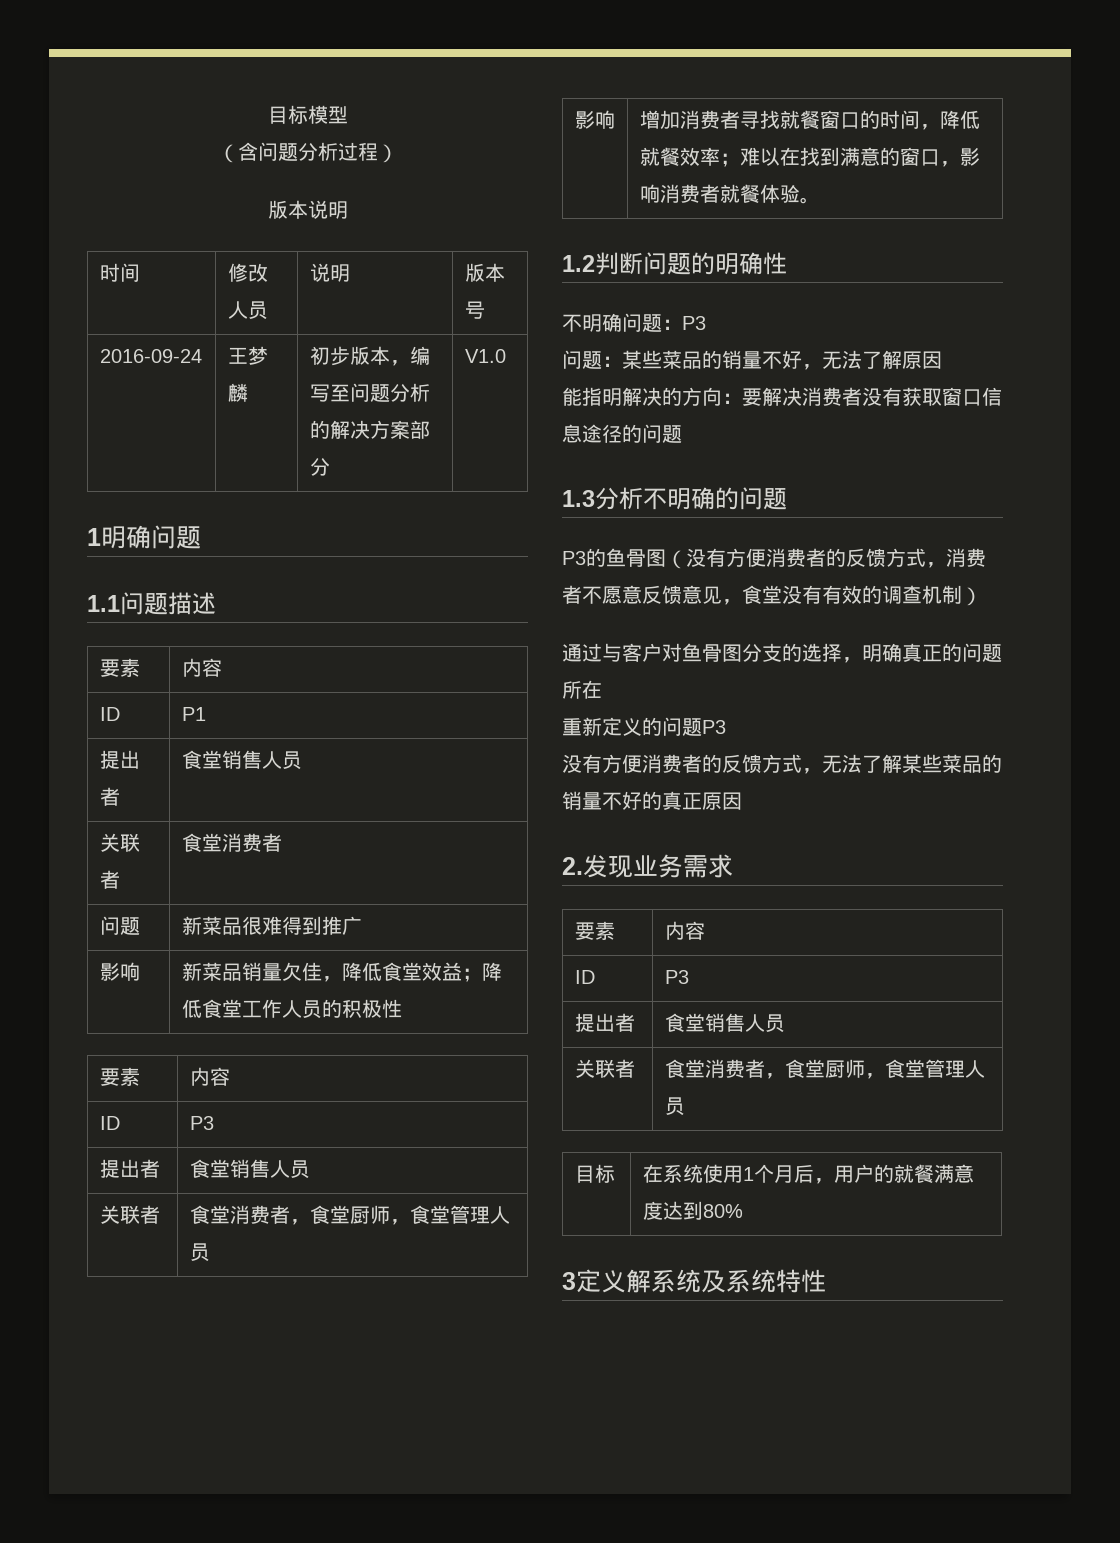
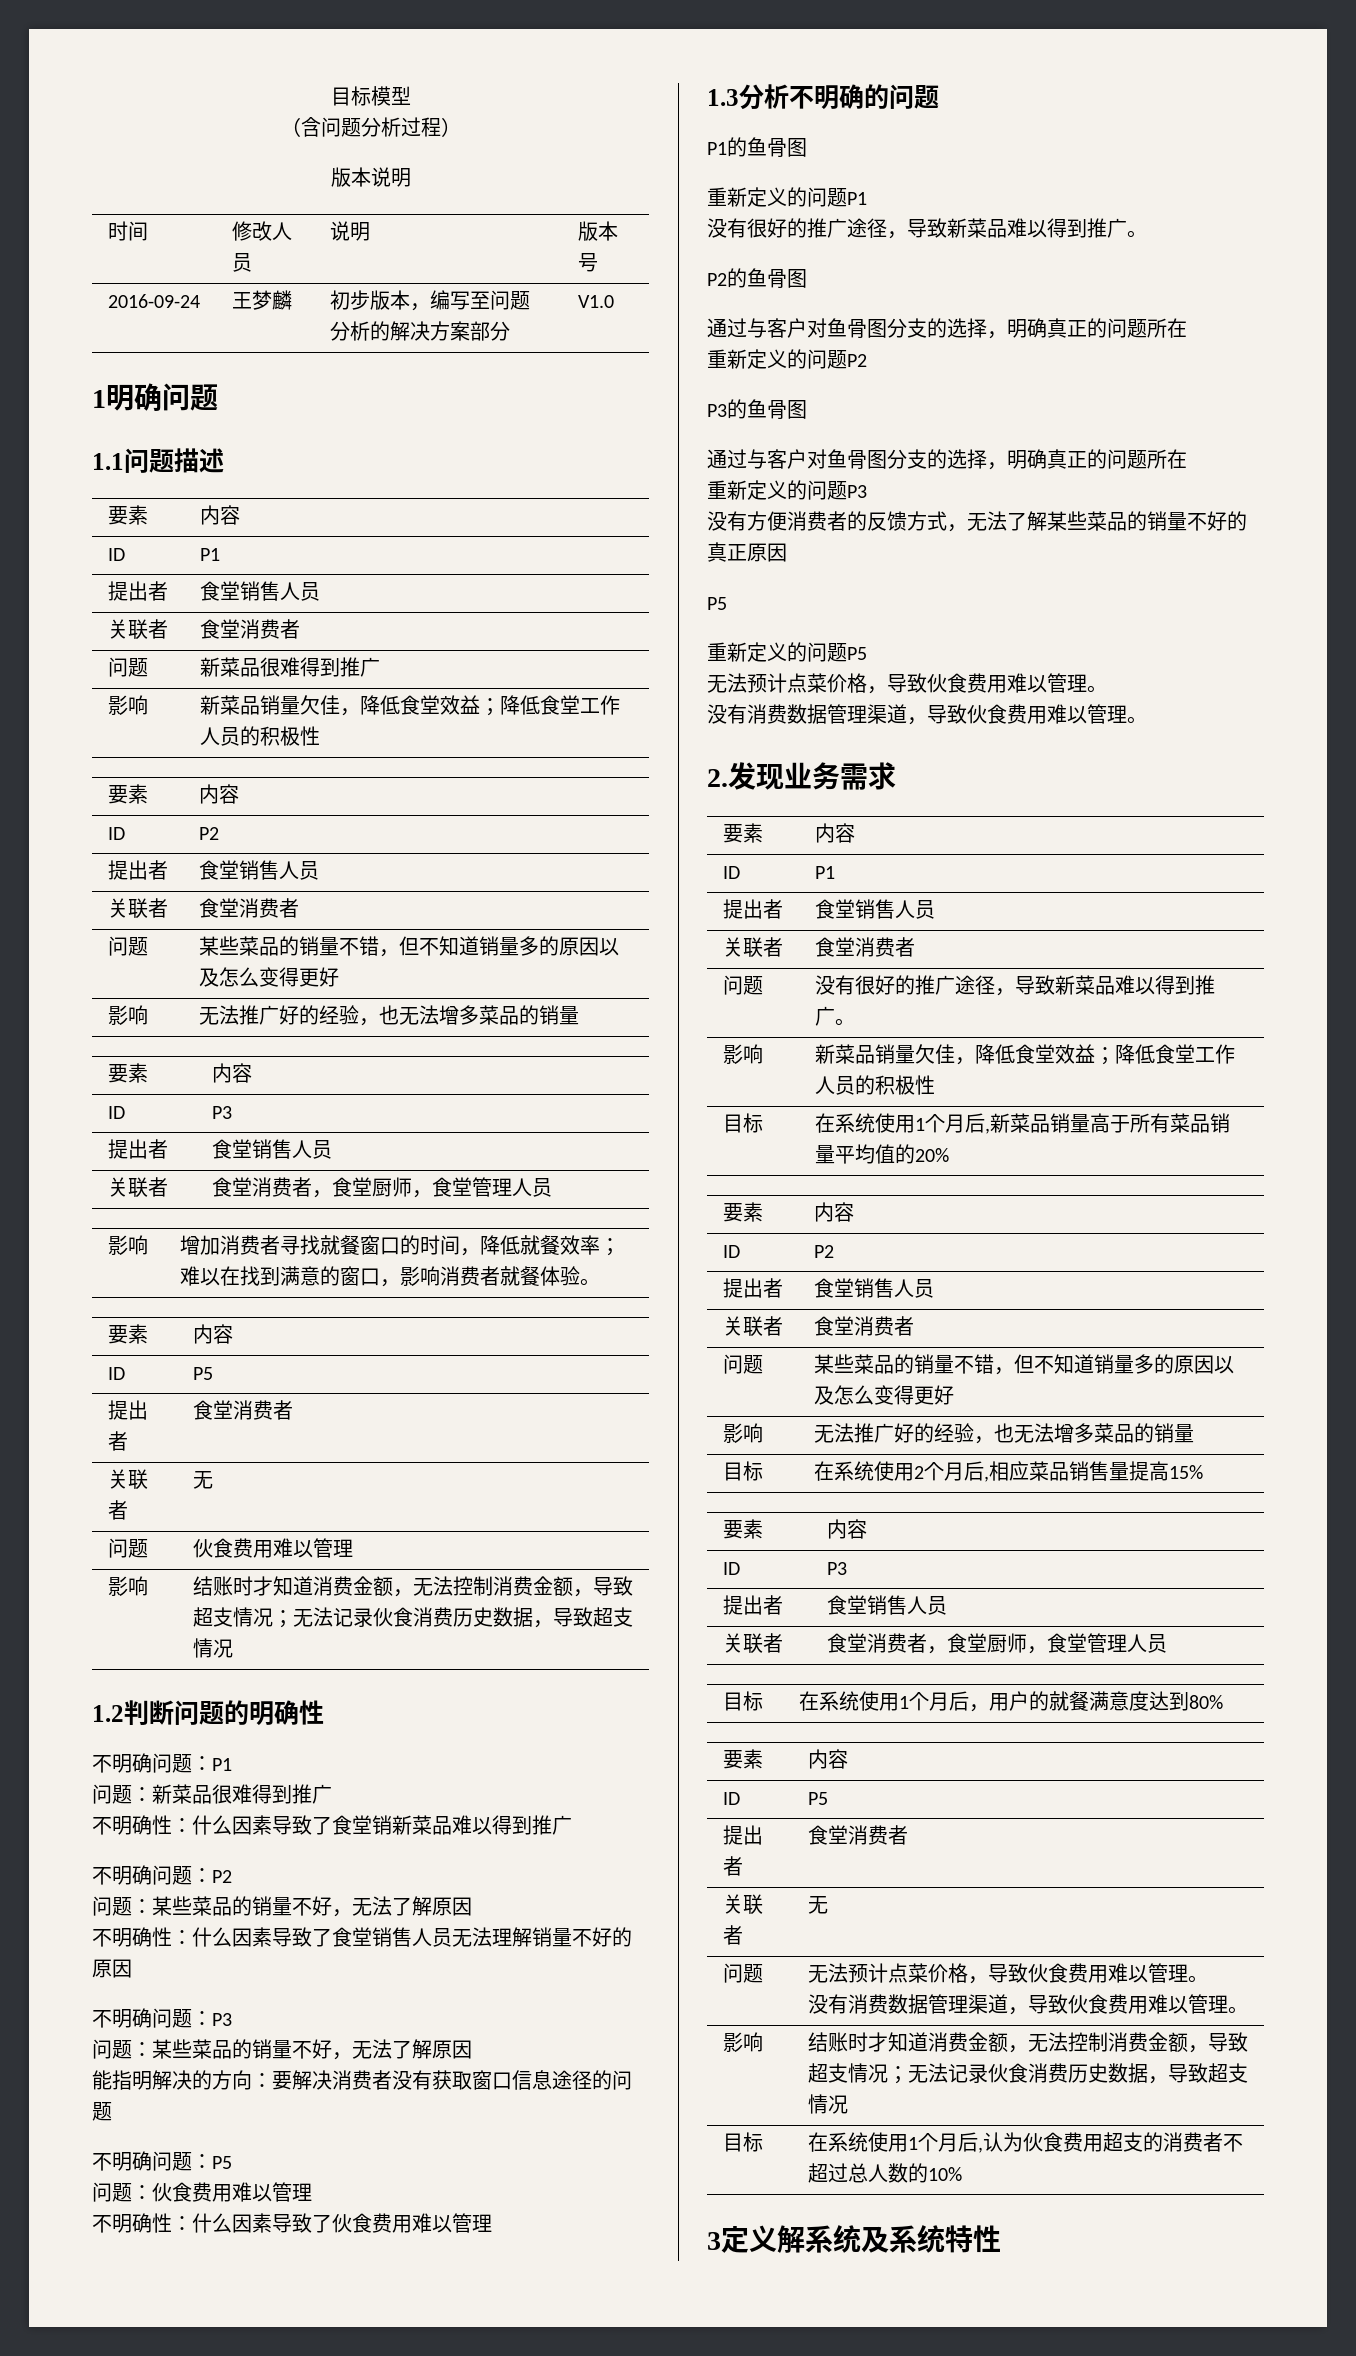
(230, 1076) none -> [107,827,125,840] [198,827,219,840] [107,860,168,880] [198,860,319,880] [107,898,168,919] [198,898,299,918] [107,936,148,956] [198,936,619,957] [198,967,339,987] [107,1005,148,1025] [198,1005,579,1026] [107,1063,148,1083] [211,1063,252,1083] // ID | P2 // 提出者 | 食堂销售人员 // 关联者 | 食堂消费者 // 问题 | 某些菜品的销量不错，但不知道销量多的原因以及怎么变得更好 // 影响 | 无法推广好的经验，也无法增多菜品的销量 // 要素 | 内容
(820, 200) none -> [107,1324,148,1344] [192,1324,233,1344] [107,1367,125,1380] [192,1367,213,1380] [107,1400,148,1420] [107,1431,128,1451] [192,1400,293,1420] [107,1469,148,1490] [107,1500,128,1520] [192,1471,213,1489] [107,1538,148,1558] [192,1538,353,1558] [107,1576,148,1596] [192,1576,633,1597] [192,1607,633,1628] [192,1638,233,1658] // 要素 | 内容 // ID | P5 // 提出者 | 食堂消费者 // 关联者 | 无 // 问题 | 伙食费用难以管理 // 影响 | 结账时才知道消费金额，无法控制消费金额，导致超支情况；无法记录伙食消费历史数据，导致超支情况
(787, 263) none -> [92,1753,232,1773] [92,1784,332,1804] [92,1815,572,1835] [92,1865,232,1885] [92,1896,472,1917] [92,1927,632,1947] [92,1959,132,1978] // 不明确问题：P1 // 问题：新菜品很难得到推广 // 不明确性：什么因素导致了食堂销新菜品难以得到推广 // 不明确问题：P2 // 问题：某些菜品的销量不好，无法了解原因 // 不明确性：什么因素导致了食堂销售人员无法理解销量不好的原因
(682, 434) none -> [92,2151,232,2171] [92,2182,312,2202] [92,2213,492,2233] // 不明确问题：P5 // 问题：伙食费用难以管理 // 不明确性：什么因素导致了伙食费用难以管理
[562,548,986,569] [562,585,982,606] P3的鱼骨图（没有方便消费者的反馈方式，消费者不愿意反馈意见，食堂没有有效的调查机制） -> [707,137,807,157] [707,187,867,207] [707,218,1147,239] [707,268,807,288] [707,318,1187,339] [707,349,867,369] [707,399,807,419] P1的鱼骨图 // 重新定义的问题P1 // 没有很好的推广途径，导致新菜品难以得到推广。 // P2的鱼骨图 // 通过与客户对鱼骨图分支的选择，明确真正的问题所在 // 重新定义的问题P2 // P3的鱼骨图
(742, 801) none -> [707,597,727,610] [707,642,867,662] [707,673,1107,694] [707,704,1147,725] // P5 // 重新定义的问题P5 // 无法预计点菜价格，导致伙食费用难以管理。 // 没有消费数据管理渠道，导致伙食费用难以管理。
(705, 930) none -> [722,866,740,879] [814,866,835,879] [722,899,783,919] [814,899,935,919] [722,937,783,958] [814,937,915,957] [722,975,763,995] [814,975,1215,996] [814,1006,855,1026] [722,1044,763,1064] [814,1044,1235,1065] [814,1075,935,1095] [722,1113,763,1133] [814,1113,1230,1134] [814,1144,949,1164] [722,1202,763,1222] [813,1202,854,1222] [722,1245,740,1258] [813,1245,834,1258] [722,1278,783,1298] [813,1278,934,1298] [722,1316,783,1337] [813,1316,914,1336] [722,1354,763,1374] [813,1354,1234,1375] [813,1385,954,1405] [722,1423,763,1443] [813,1423,1194,1444] [722,1461,763,1481] [813,1461,1203,1482] [722,1519,763,1539] [826,1519,867,1539] // ID | P1 // 提出者 | 食堂销售人员 // 关联者 | 食堂消费者 // 问题 | 没有很好的推广途径，导致新菜品难以得到推广。 // 影响 | 新菜品销量欠佳，降低食堂效益；降低食堂工作人员的积极性 // 目标 | 在系统使用1个月后,新菜品销量高于所有菜品销量平均值的20% // 要素 | 内容 // ID | P2 // 提出者 | 食堂销售人员 // 关联者 | 食堂消费者 // 问题 | 某些菜品的销量不错，但不知道销量多的原因以及怎么变得更好 // 影响 | 无法推广好的经验，也无法增多菜品的销量 // 目标 | 在系统使用2个月后,相应菜品销售量提高15% // 要素 | 内容
(743, 1211) none -> [722,1749,763,1769] [807,1749,848,1769] [722,1792,740,1805] [807,1792,828,1805] [722,1825,763,1845] [722,1856,743,1876] [807,1825,908,1845] [722,1894,763,1915] [722,1925,743,1945] [807,1896,828,1914] [722,1963,763,1983] [807,1963,1208,1984] [807,1994,1248,2015] [722,2032,763,2052] [807,2032,1248,2053] [807,2063,1248,2084] [807,2094,848,2114] [722,2132,763,2152] [807,2132,1243,2153] [807,2163,962,2183] // 要素 | 内容 // ID | P5 // 提出者 | 食堂消费者 // 关联者 | 无 // 问题 | 无法预计点菜价格，导致伙食费用难以管理。 // 没有消费数据管理渠道，导致伙食费用难以管理。 // 影响 | 结账时才知道消费金额，无法控制消费金额，导致超支情况；无法记录伙食消费历史数据，导致超支情况 // 目标 | 在系统使用1个月后,认为伙食费用超支的消费者不超过总人数的10%

